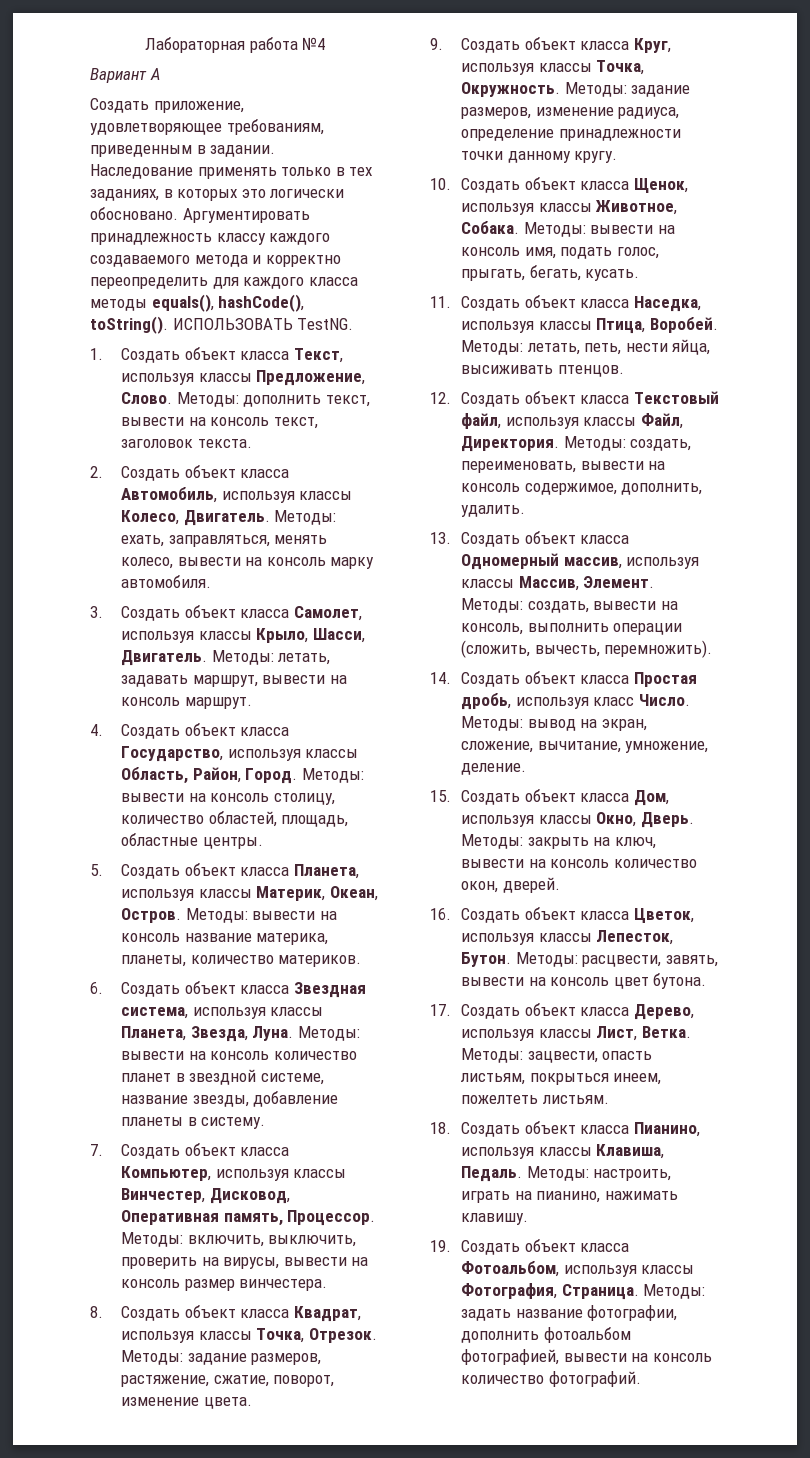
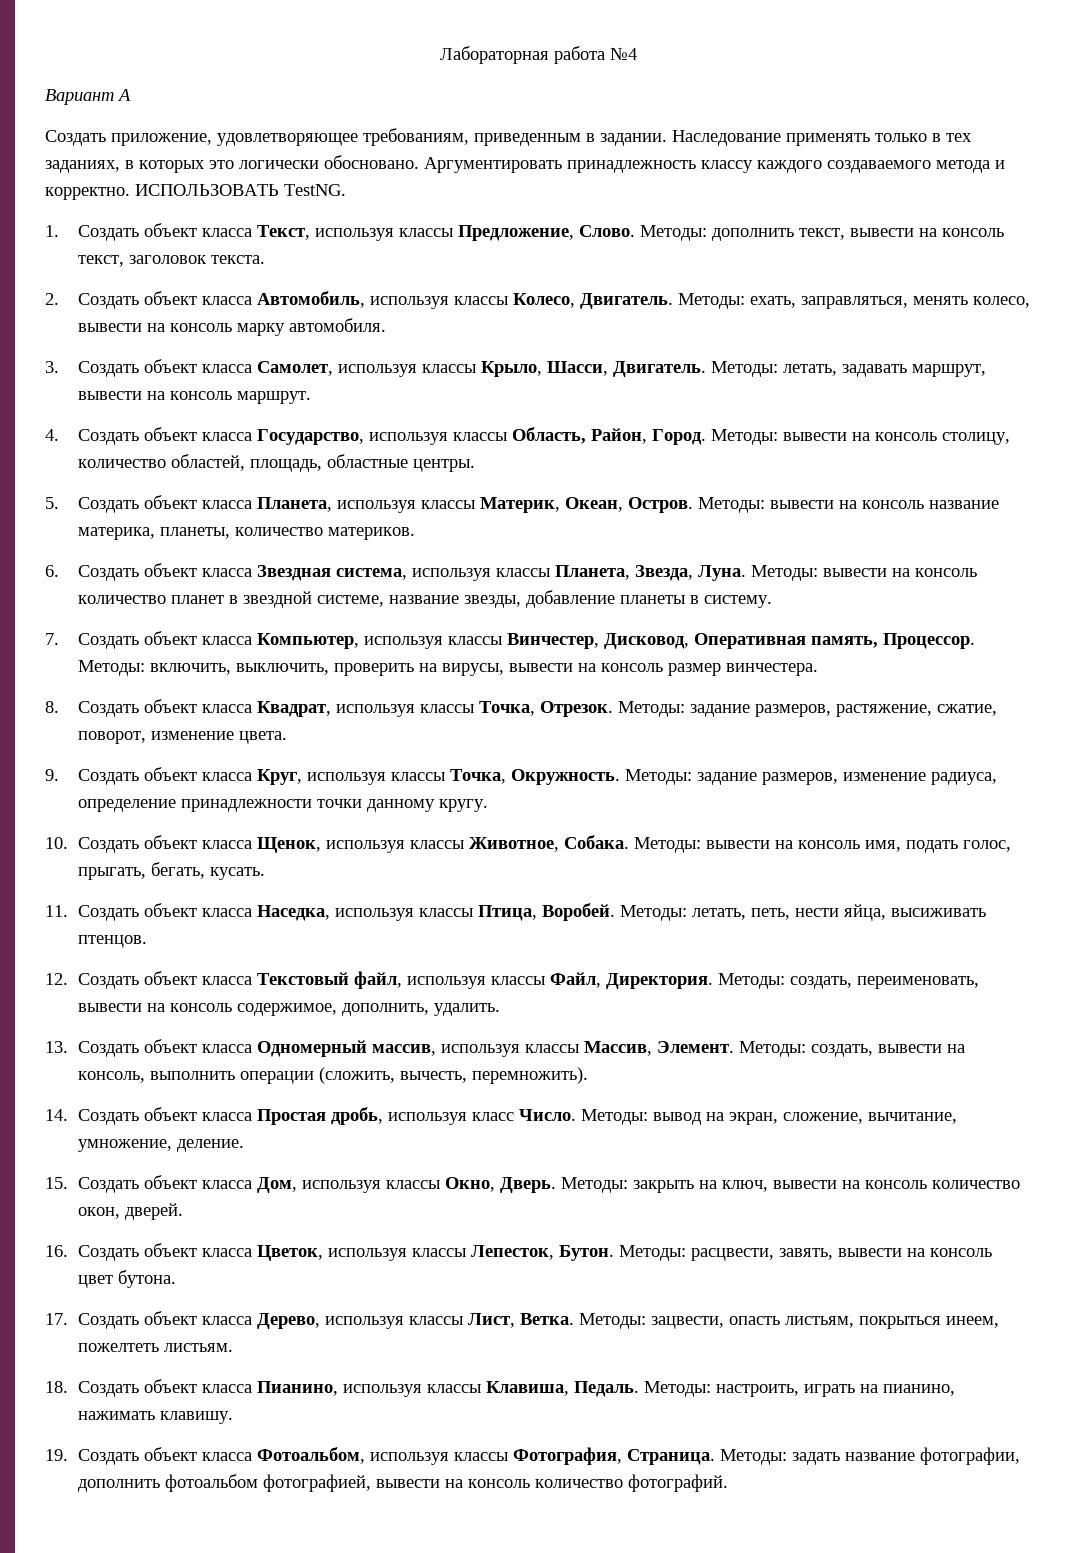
[265,255,341,267] [90,277,358,289] [90,294,305,312] [90,316,168,334] корректно переопределить для каждого класса методы equals(), hashCode(), toString(). -> [45,187,130,200] корректно.

